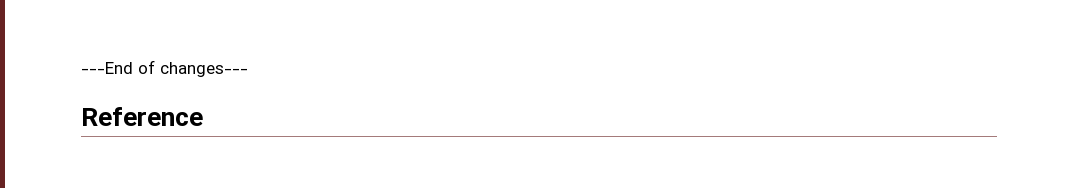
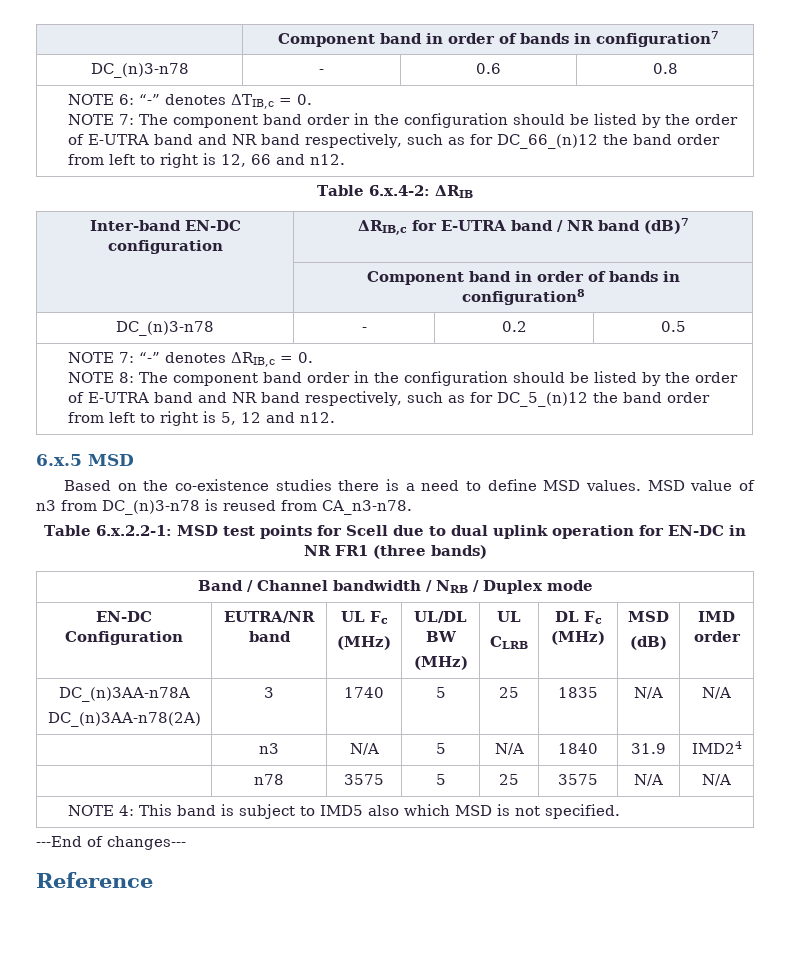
(81, 68) none -> [277,31,719,47] [90,63,189,78] [319,69,324,74] [476,63,501,74] [652,63,678,74] [68,94,313,109] [68,113,739,128] [68,133,721,149] [68,153,346,168] [317,185,473,198] [89,220,241,231] [107,240,223,254] [357,218,689,235] [366,271,680,285] [461,289,585,305] [116,321,214,336] [361,327,367,332] [501,321,527,332] [660,321,686,332] [68,352,314,367] [68,371,739,386] [68,391,711,407] [68,411,336,426] [36,454,134,466] [64,479,755,491] [36,499,412,515] [44,525,746,539] [303,545,487,559] [197,580,593,594] [96,611,152,622] [65,631,183,645] [224,611,315,623] [248,631,291,642] [340,611,388,624] [337,636,391,650] [414,611,467,623] [425,631,457,642] [413,656,468,670] [497,611,521,622] [490,636,528,649] [554,611,602,624] [551,631,605,645] [628,611,669,622] [630,636,667,650] [698,611,735,622] [693,631,741,642] [58,687,190,702] [47,712,201,727] [264,687,274,698] [344,687,384,698] [435,687,446,698] [499,687,519,698] [558,687,598,698] [634,687,663,699] [702,687,731,699] [259,743,279,754] [349,743,379,755] [435,743,446,754] [494,743,524,755] [558,743,598,754] [631,743,666,754] [691,741,742,754] [254,774,284,785] [344,774,384,785] [435,774,446,785] [499,774,519,785] [558,774,598,785] [634,774,663,786] [702,774,731,786] [68,804,621,819] | Component band in order of bands in configuration7 // DC_(n)3-n78 | - | 0.6 | 0.8 // NOTE 6: “-” denotes ΔTIB,c = 0. // NOTE 7: The component band order in the configuration should be listed by the order of E-UTRA band and NR band respectively, such as for DC_66_(n)12 the band order from left to right is 12, 66 and n12. // Table 6.x.4-2: ΔRIB // Inter-band EN-DC configuration | ΔRIB,c for E-UTRA band / NR band (dB)7 // | Component band in order of bands in configuration8 // DC_(n)3-n78 | - | 0.2 | 0.5 // NOTE 7: “-” denotes ΔRIB,c = 0. // NOTE 8: The component band order in the configuration should be listed by the order of E-UTRA band and NR band respectively, such as for DC_5_(n)12 the band order from left to right is 5, 12 and n12. // 6.x.5 MSD // Based on the co-existence studies there is a need to define MSD values. MSD value of n3 from DC_(n)3-n78 is reused from CA_n3-n78. // Table 6.x.2.2-1: MSD test points for Scell due to dual uplink operation for EN-DC in NR FR1 (three bands) // Band / Channel bandwidth / NRB / Duplex mode // EN-DC Configuration | EUTRA/NR band | UL Fc // (MHz) | UL/DL BW // (MHz) | UL // CLRB | DL Fc (MHz) | MSD // (dB) | IMD order // DC_(n)3AA-n78A // DC_(n)3AA-n78(2A) | 3 | 1740 | 5 | 25 | 1835 | N/A | N/A // | n3 | N/A | 5 | N/A | 1840 | 31.9 | IMD24 // | n78 | 3575 | 5 | 25 | 3575 | N/A | N/A // NOTE 4: This band is subject to IMD5 also which MSD is not specified. //

